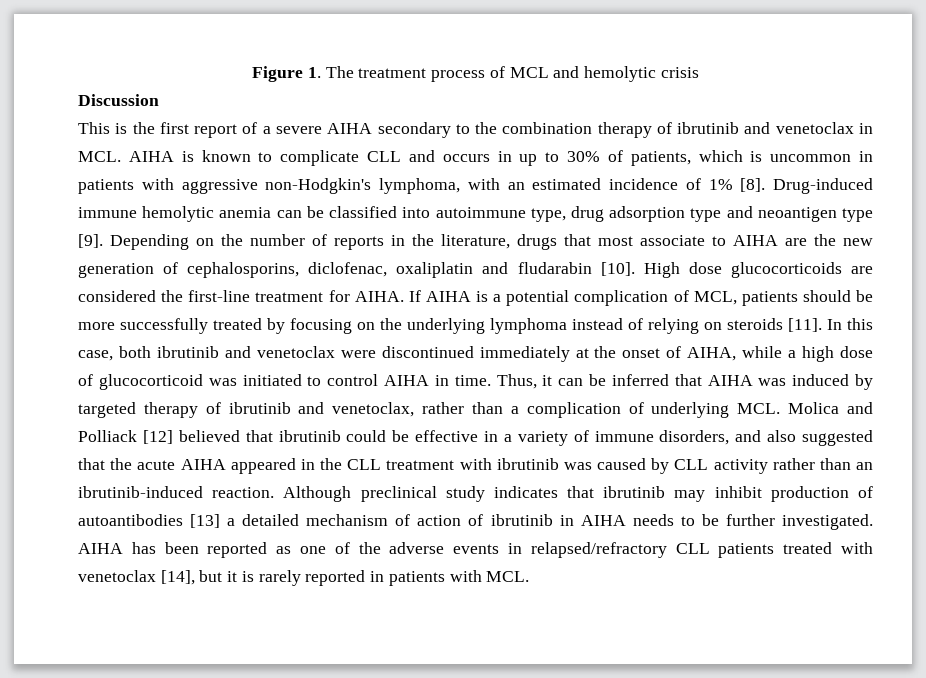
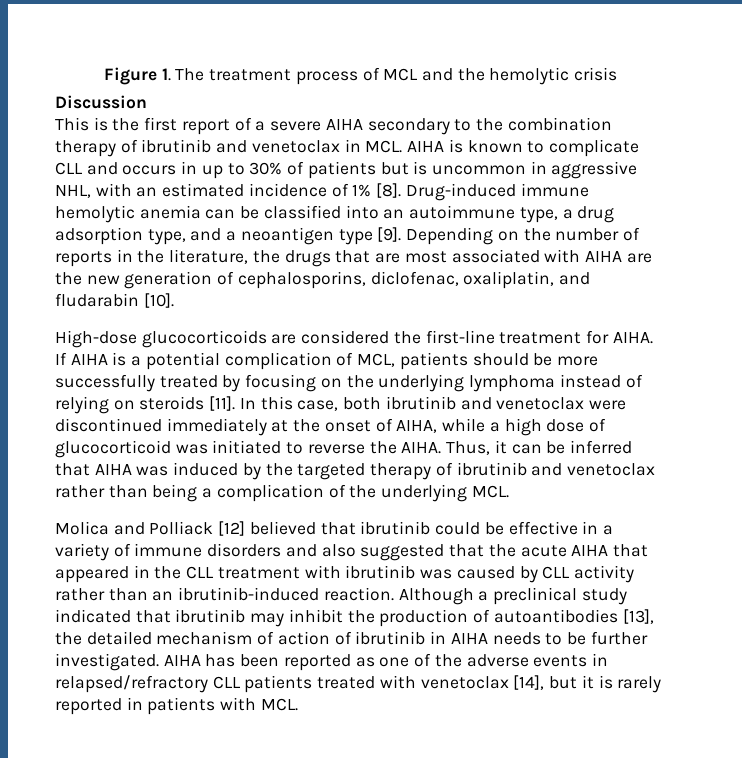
(580, 72) none -> [457,68,485,81] the
[630,150,743,166] patients, which -> [307,161,409,179] patients but
[78,178,460,194] patients with aggressive non-Hodgkin's lymphoma, -> [551,161,638,179] [55,185,91,198] aggressive NHL,
(431, 212) none -> [383,209,405,219] an
(566, 215) none -> [562,209,573,219] a
[690,206,753,222] type and -> [147,228,237,245] type, and a
(510, 241) none -> [252,250,280,263] the
[598,235,726,246] most associate to -> [375,249,581,263] are most associated with
[396,262,474,278] oxaliplatin -> [463,271,555,289] oxaliplatin,
[643,262,722,278] High dose -> [55,330,137,348] // High-dose
[327,374,491,386] control AIHA in time. -> [307,441,442,454] reverse the AIHA.
(874, 382) none -> [265,463,293,476] the
[332,402,503,417] venetoclax, rather than -> [566,463,655,476] [55,484,198,502] venetoclax rather than being
(644, 408) none -> [349,485,377,498] the
(781, 408) none -> (509, 491) //
[659,430,730,445] disorders, -> [207,543,282,557] disorders
(226, 464) none -> [612,544,648,557] that
(352, 494) none -> [478,591,489,601] a
[493,486,558,498] indicates -> [55,609,131,623] indicated
(762, 492) none -> [347,610,375,623] the
[190,514,236,528] [13] a -> [622,609,654,624] [55,632,82,645] [13], the

